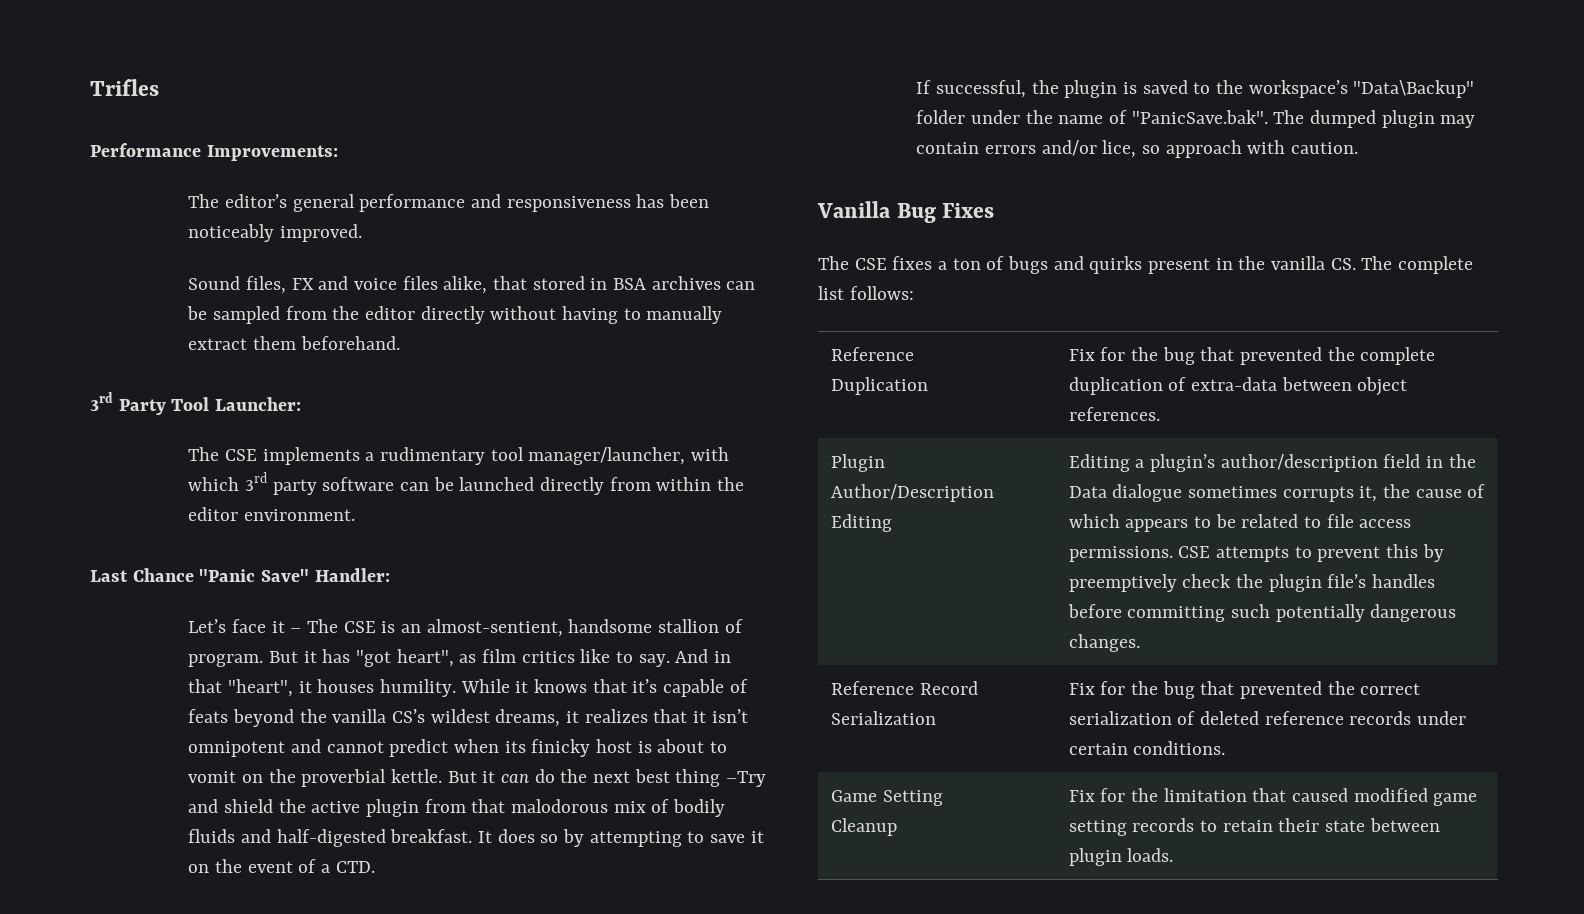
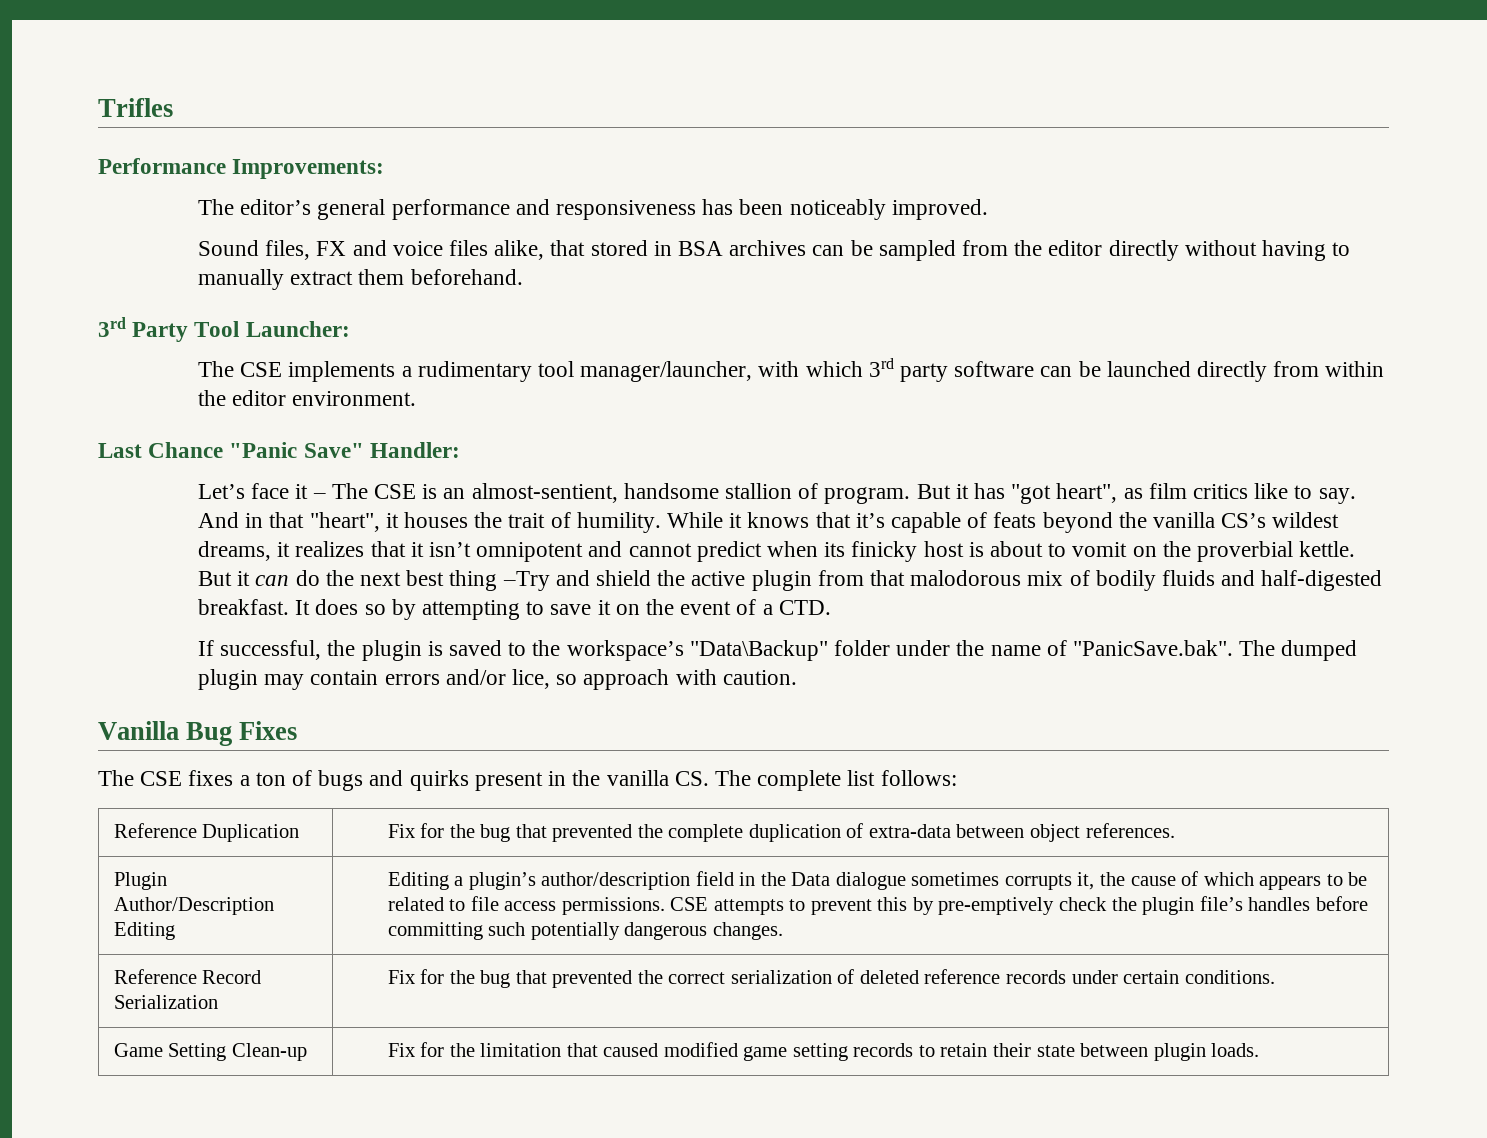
(375, 686) none -> [474,512,571,528] the trait of
[1068,574,1177,592] preemptively -> [938,897,1055,915] pre-emptively
[831,818,898,836] Cleanup -> [231,1043,307,1061] Clean-up

